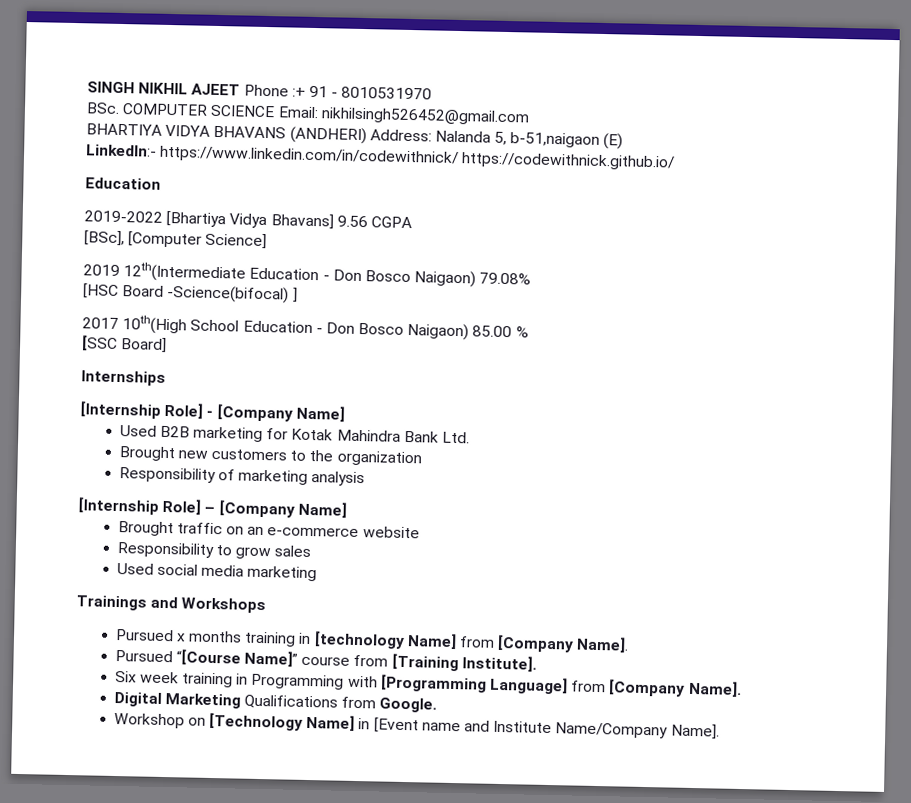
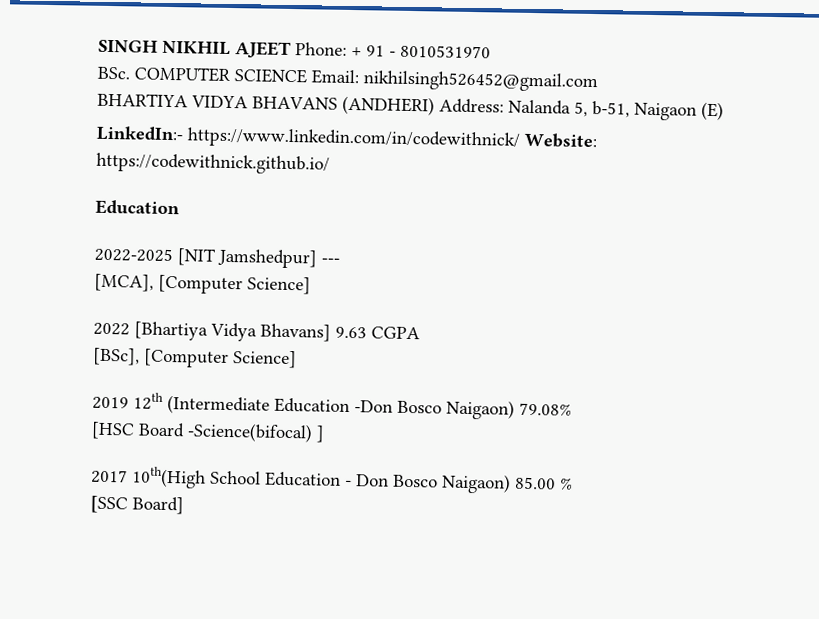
[243,84,306,97] Phone :+ -> [295,42,362,57] Phone: +
[510,132,601,148] b-51,naigaon -> [592,101,697,121] b-51, Naigaon
(460, 156) none -> [524,132,597,149] Website:
[84,210,163,223] 2019-2022 -> [94,247,340,269] [94,273,311,295] [93,322,130,336] 2022-2025 [NIT Jamshedpur] --- // [MCA], [Computer Science] // 2022
[336,215,368,228] 9.56 -> [335,326,367,339] 9.63
[123,262,362,283] 12th(Intermediate Education - Don -> [133,392,393,415] 12th (Intermediate Education -Don
[81,370,166,386] [80,401,345,422] [119,425,471,444] [118,446,422,467] [118,467,366,487] [78,497,347,518] [117,521,420,539] [116,542,312,560] [116,562,318,582] [76,595,267,614] [114,628,630,653] [114,649,537,672] [114,670,742,697] [113,691,438,713] [113,712,720,740] // Internships // [Internship Role] - [Company Name] // Used B2B marketing for Kotak Mahindra Bank Ltd. // Brought new customers to the organization // Responsibility of marketing analysis // [Internship Role] – [Company Name] // Brought traffic on an e-commerce website // Responsibility to grow sales // Used social media marketing // Trainings and Workshops // Pursued x months training in [technology Name] from [Company Name]. // Pursued “[Course Name]” course from [Training Institute]. // Six week training in Programming with [Programming Language] from [Company Name]. // Digital Marketing Qualifications from Google. // Workshop on [Technology Name] in [Event name and Institute Name/Company Name]. -> (184, 505) none

